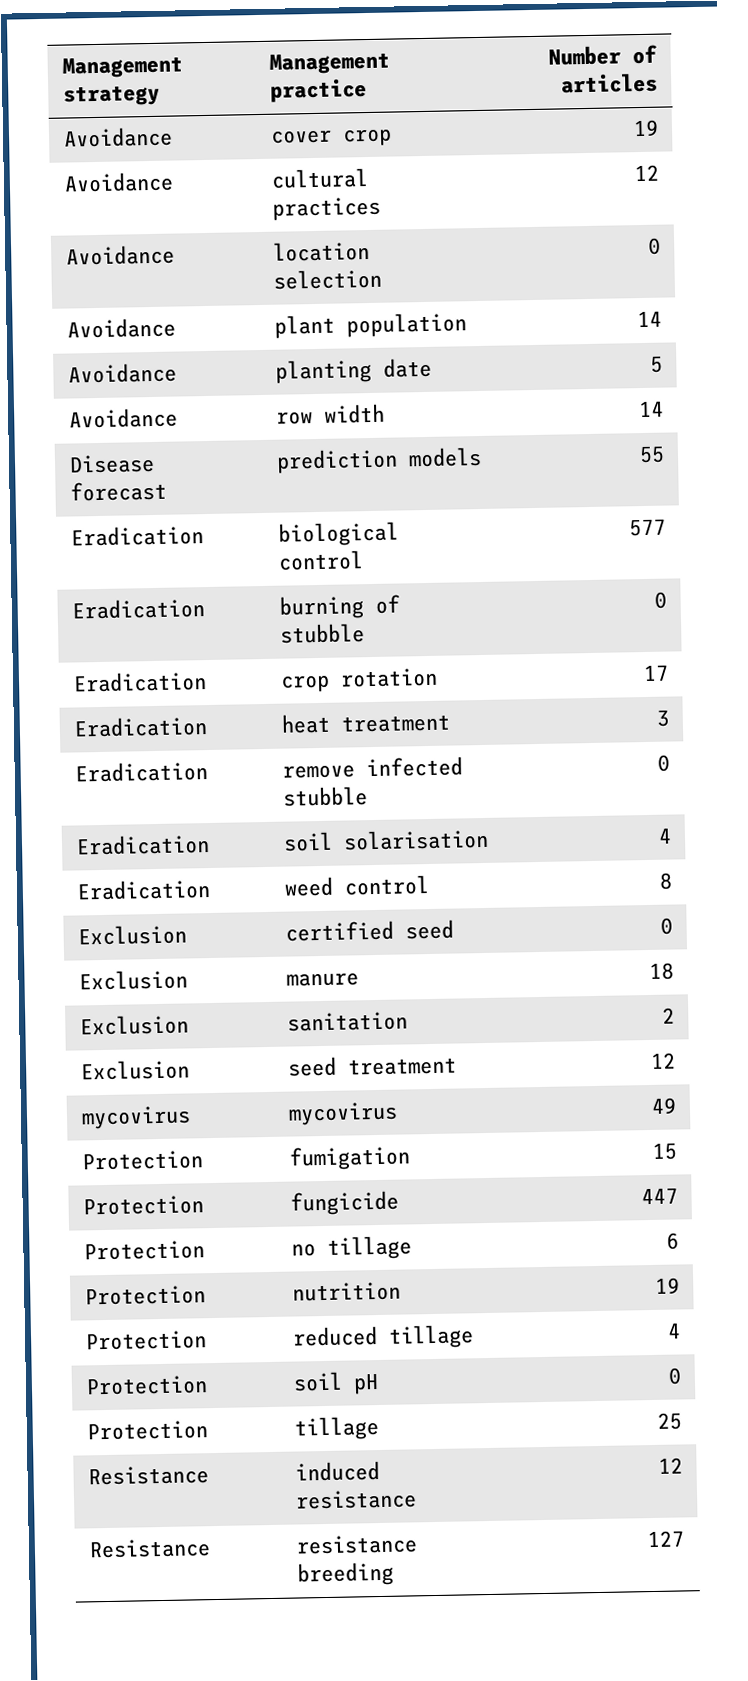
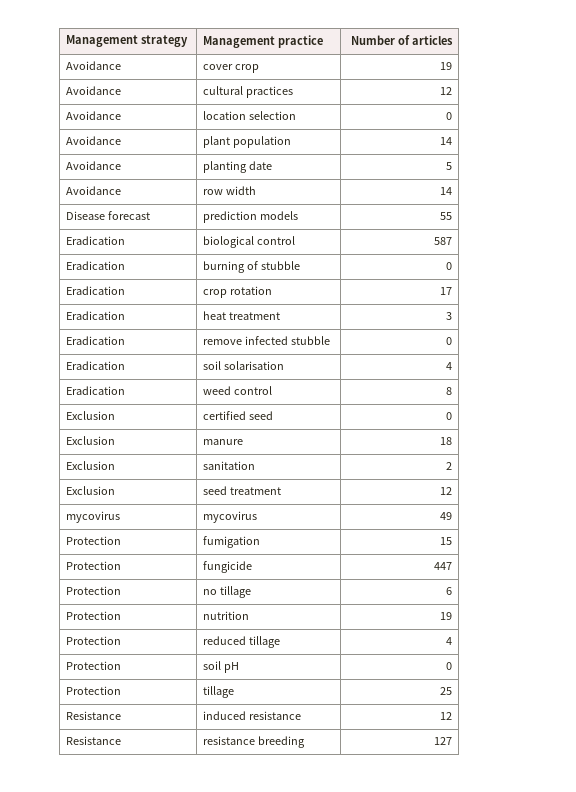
[629,518,667,537] 577 -> [433,237,452,245] 587

